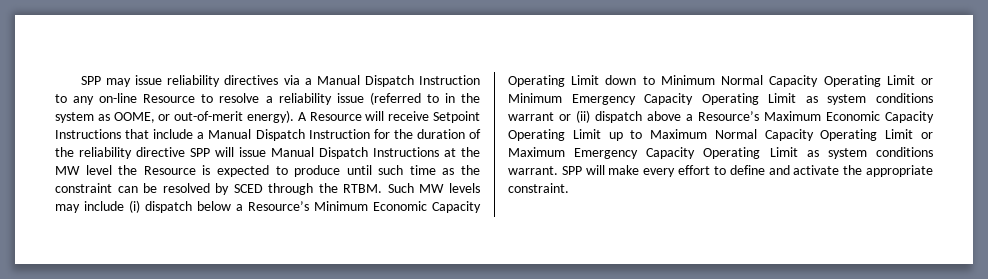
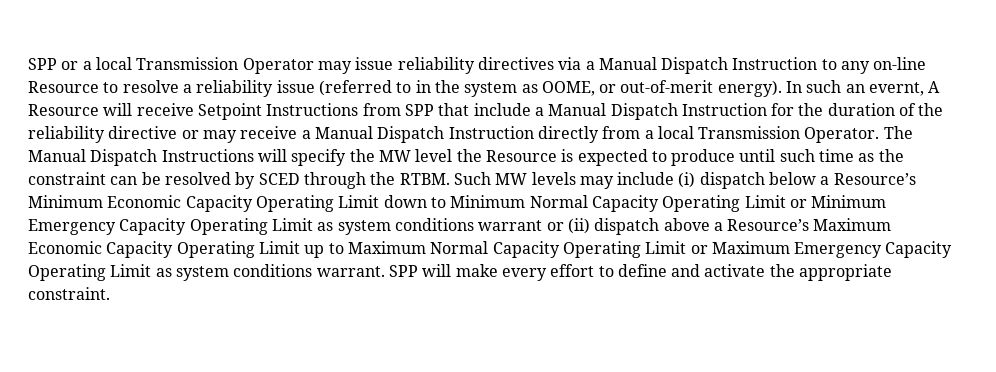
[81,76,102,85] SPP -> [28,57,314,74] SPP or a local Transmission Operator
(294, 116) none -> [786,80,925,96] In such an evernt,
(121, 134) none -> [362,103,434,116] from SPP
[190,147,266,157] SPP will issue -> [181,126,913,143] or may receive a Manual Dispatch Instruction directly from a local Transmission Operator. The
[444,148,456,157] at -> [257,149,347,166] will specify

